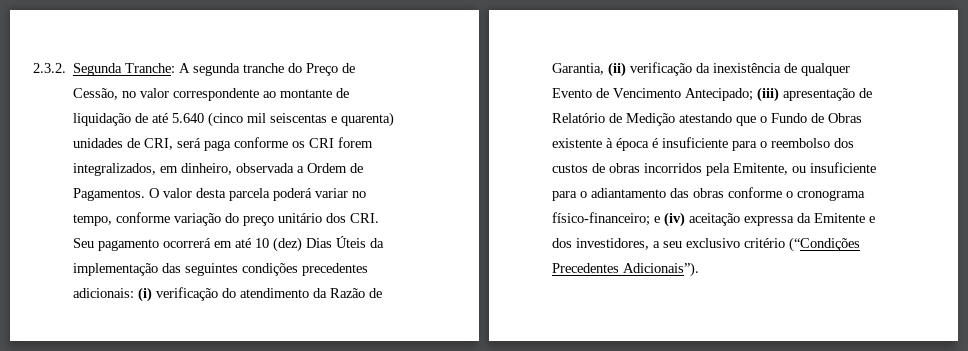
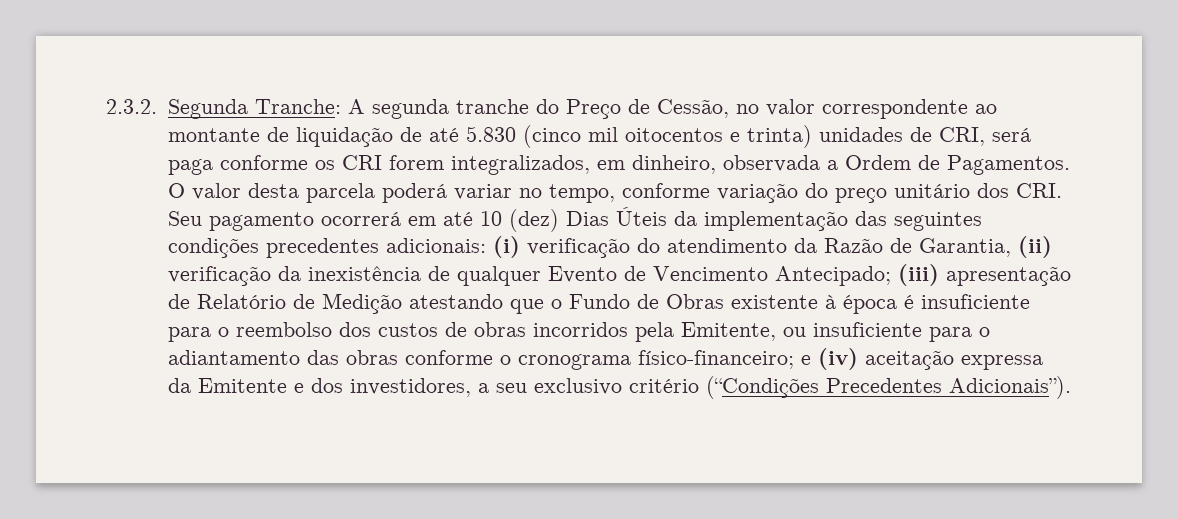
[172,113,205,123] 5.640 -> [465,126,516,142] 5.830
[270,112,395,127] seiscentas e quarenta) -> [624,125,812,148] oitocentos e trinta)

